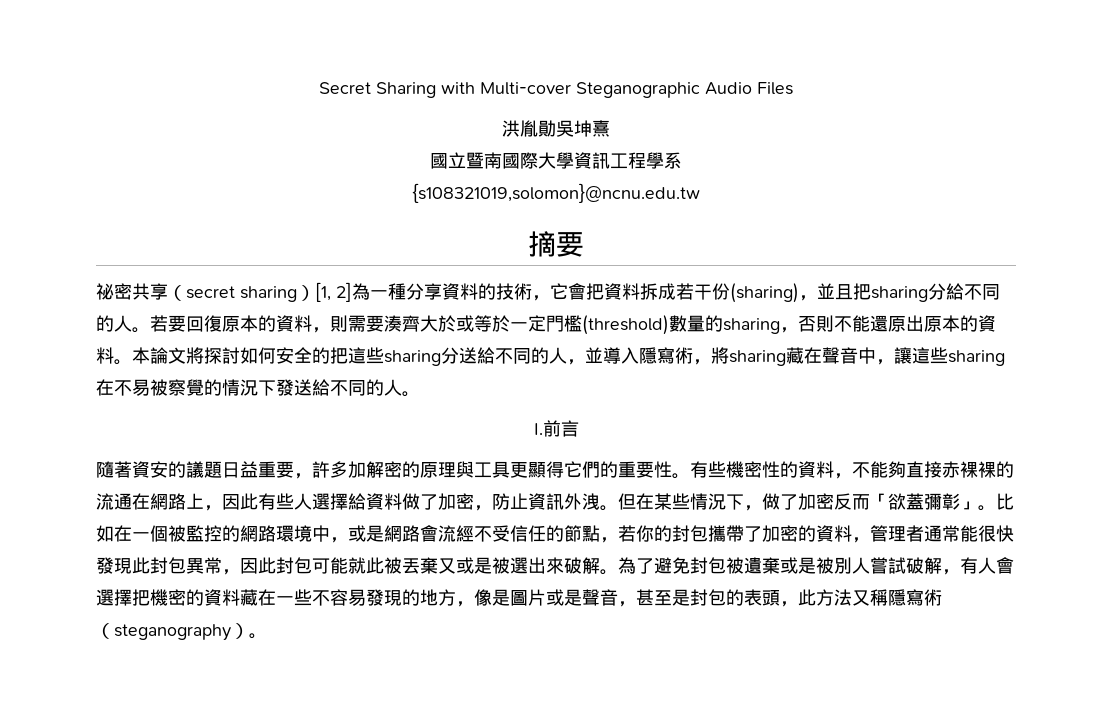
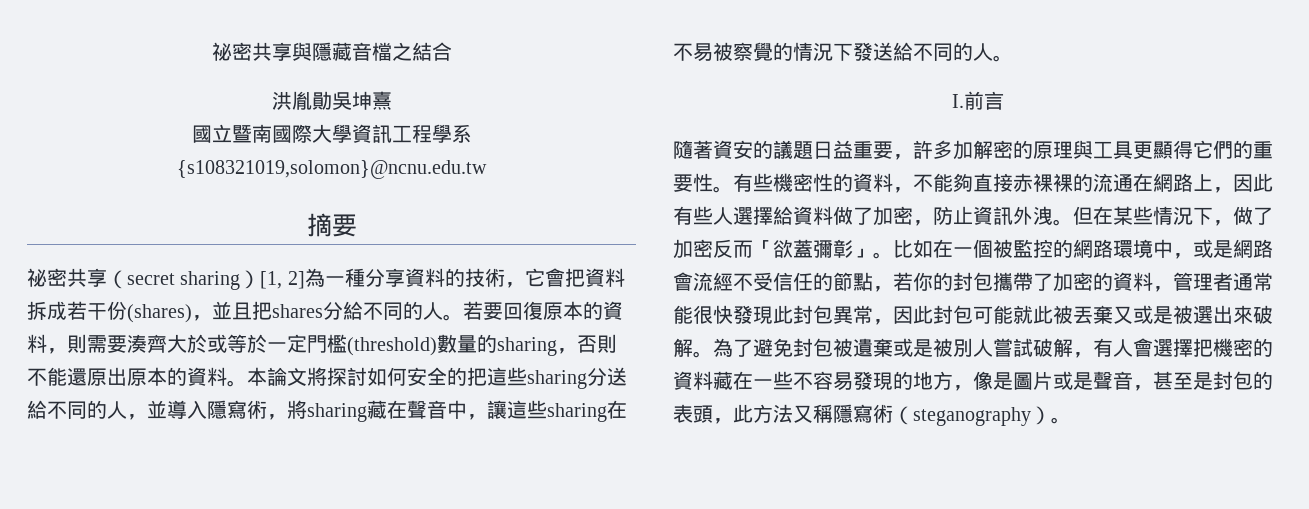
[319,82,793,98] Secret Sharing with Multi-cover Steganographic Audio Files -> [211,42,452,61] 祕密共享與隱藏音檔之結合
[730,283,799,303] (sharing) -> [127,304,192,323] (shares)
[871,286,928,302] sharing -> [272,304,323,318] shares

